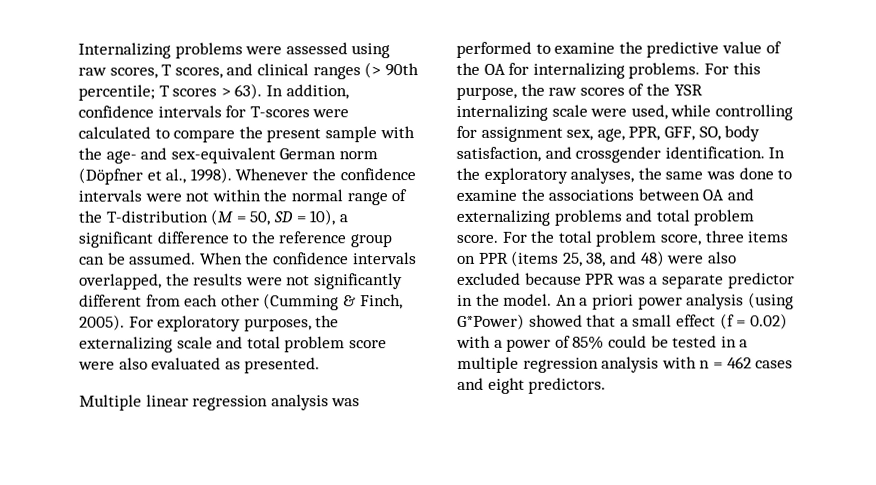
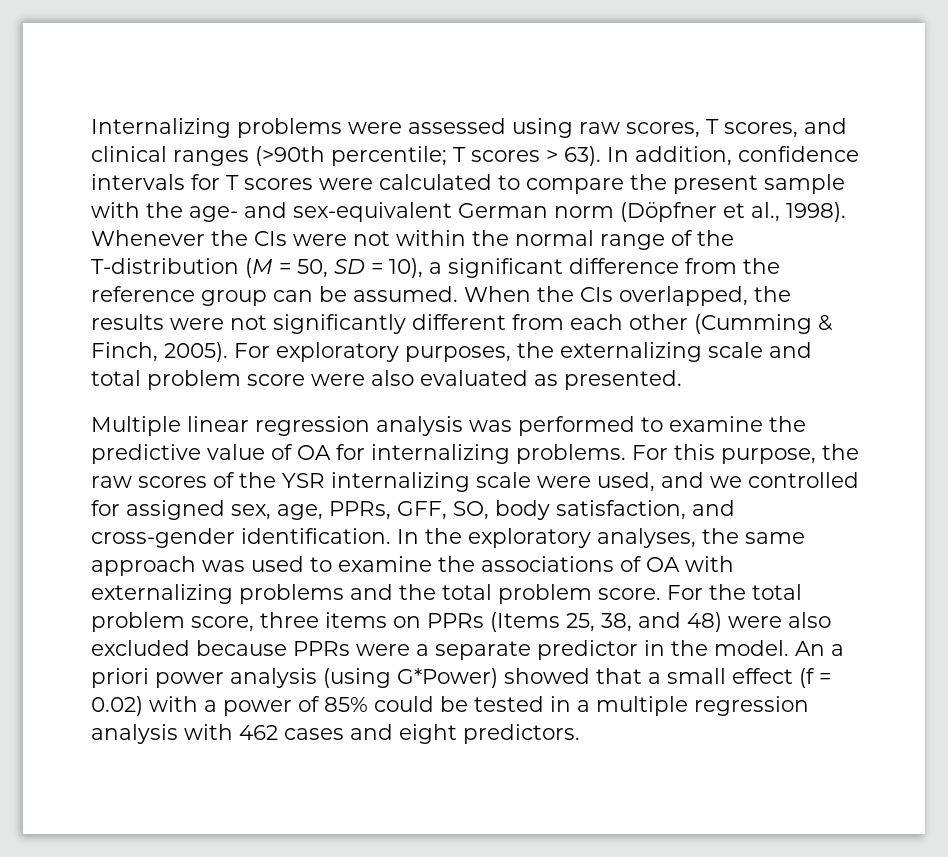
[364,62,419,79] (> 90th -> [255,146,325,166] (>90th
[249,106,310,118] T-scores -> [226,175,313,190] T scores
[339,168,416,181] [78,189,142,202] confidence intervals -> [254,231,287,246] CIs
[232,233,249,244] to -> [685,258,737,274] from
[272,252,417,265] confidence intervals -> [580,287,613,302] CIs
[456,62,480,75] the -> (293, 452) none
[670,104,793,121] [456,125,563,142] while controlling for assignment -> [661,472,859,488] [91,500,225,520] and we controlled for assigned
[628,126,661,141] PPR, -> [329,501,391,520] PPRs,
[575,146,662,163] crossgender -> [91,528,235,548] cross-gender
[705,167,774,180] was done -> [91,556,304,576] approach was used
[637,188,754,201] between OA and -> [620,556,734,572] of OA with
(653, 215) none -> [399,584,436,600] the
[478,250,560,267] PPR (items -> [427,612,560,632] PPRs (Items
[585,273,646,285] PPR was -> [293,641,410,656] PPRs were
[699,360,723,369] n = -> (233, 732) none

